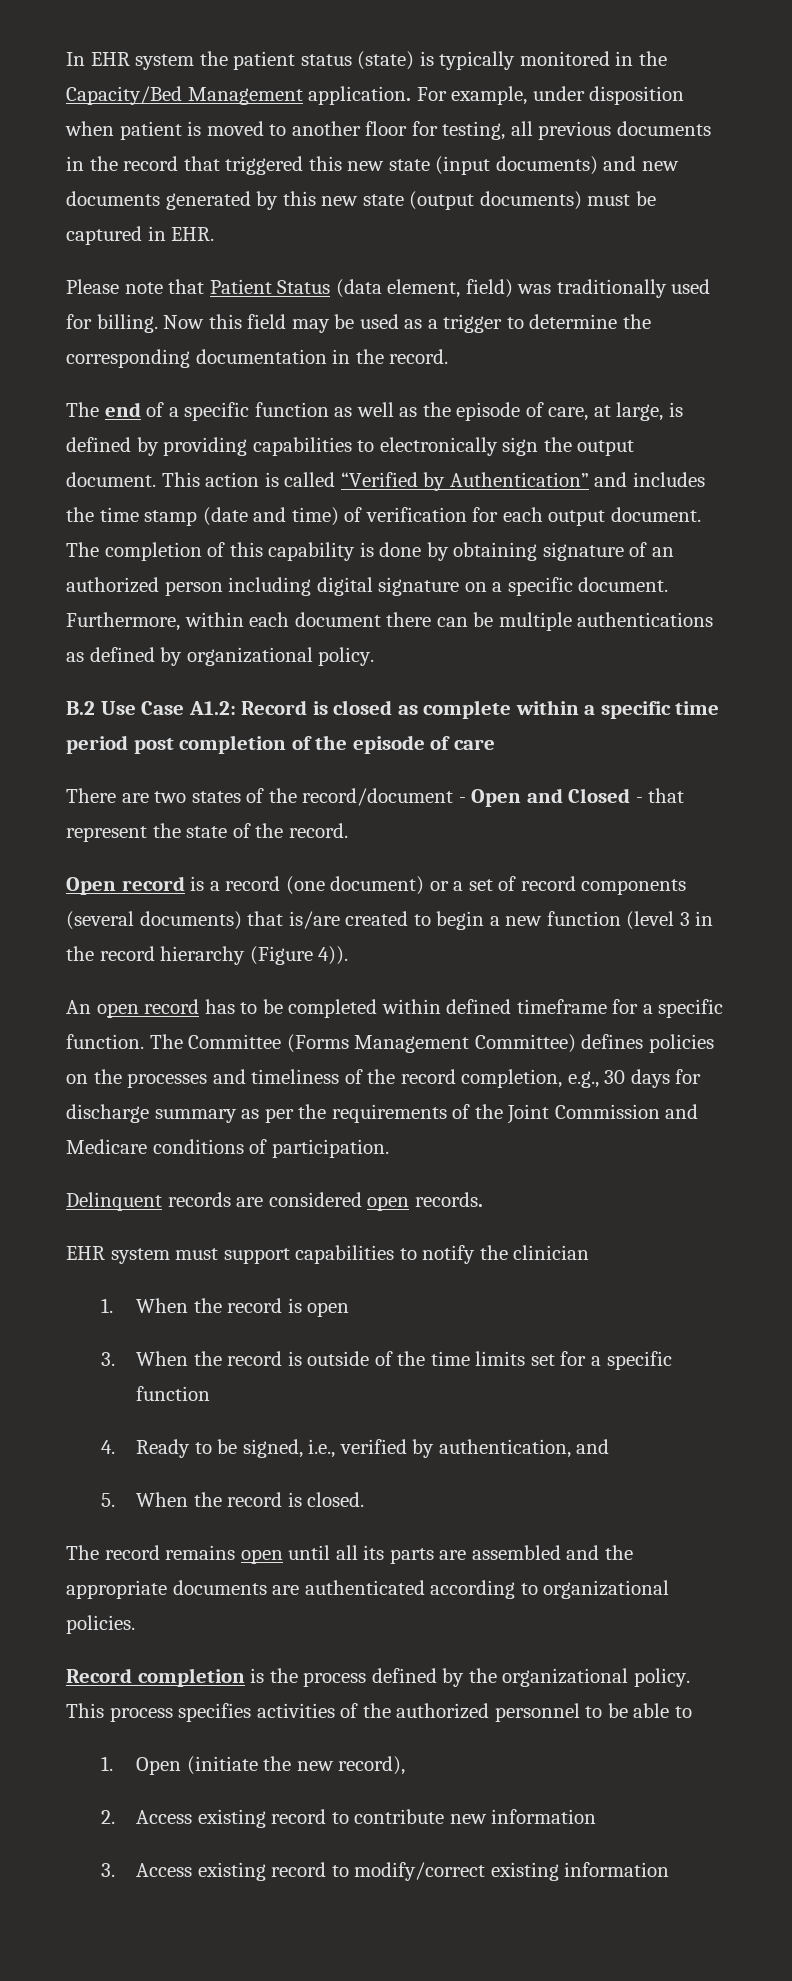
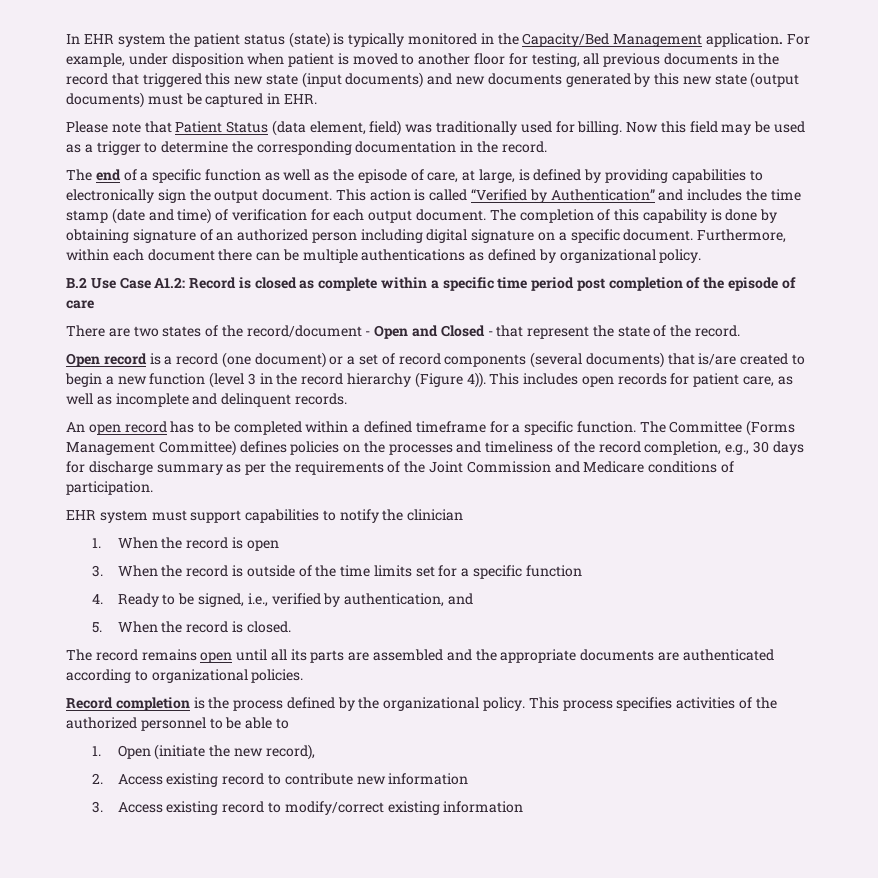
(349, 955) none -> [489,373,793,387] [66,393,347,407] This includes open records for patient care, as well as incomplete and delinquent records.
(441, 1006) none -> [352,424,361,433] a
[66,1192,483,1211] // Delinquent records are considered open records. -> (153, 488) none

